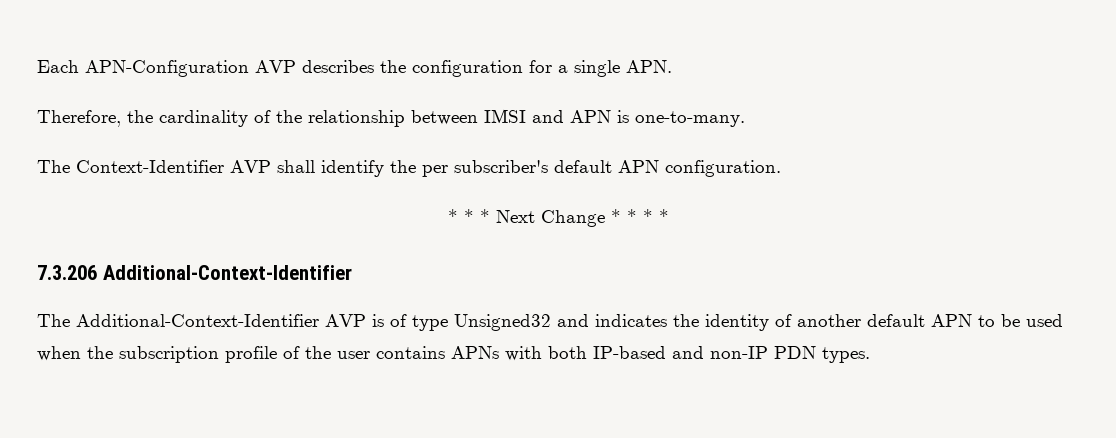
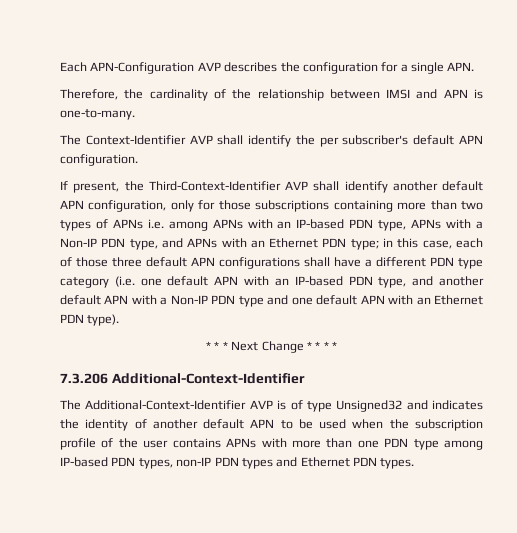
(781, 168) none -> [60,181,483,193] [60,200,484,212] [60,219,483,231] [60,238,484,250] [60,257,483,269] [60,276,484,288] [60,295,483,307] [60,314,120,326] // If present, the Third-Context-Identifier AVP shall identify another default APN configuration, only for those subscriptions containing more than two types of APNs i.e. among APNs with an IP-based PDN type, APNs with a Non-IP PDN type, and APNs with an Ethernet PDN type; in this case, each of those three default APN configurations shall have a different PDN type category (i.e. one default APN with an IP-based PDN type, and another default APN with a Non-IP PDN type and one default APN with an Ethernet PDN type).
[548,346,768,359] both IP-based and non-IP -> [291,438,484,450] [60,457,350,469] more than one PDN type among IP-based PDN types, non-IP PDN types and Ethernet

